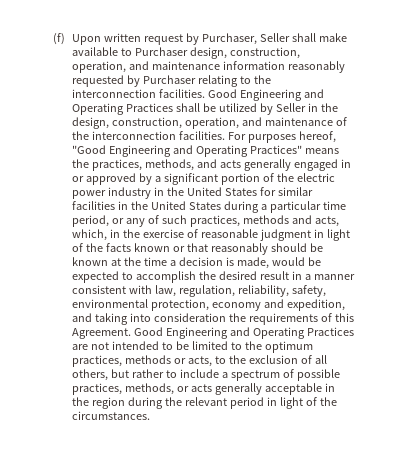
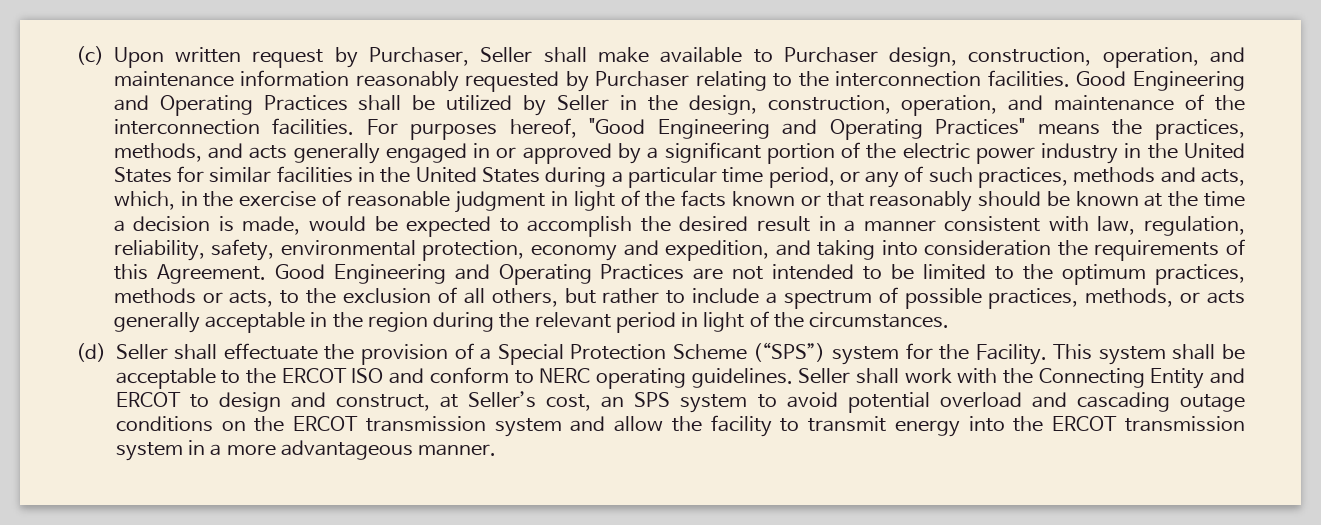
[53,33,65,45] (f) -> [76,46,104,65] (c)
(151, 415) none -> [76,342,1245,365] [115,367,1246,389] [115,391,1245,413] [115,415,1246,437] [115,440,497,461] // (d) Seller shall effectuate the provision of a Special Protection Scheme (“SPS”) system for the Facility. This system shall be acceptable to the ERCOT ISO and conform to NERC operating guidelines. Seller shall work with the Connecting Entity and ERCOT to design and construct, at Seller’s cost, an SPS system to avoid potential overload and cascading outage conditions on the ERCOT transmission system and allow the facility to transmit energy into the ERCOT transmission system in a more advantageous manner.

